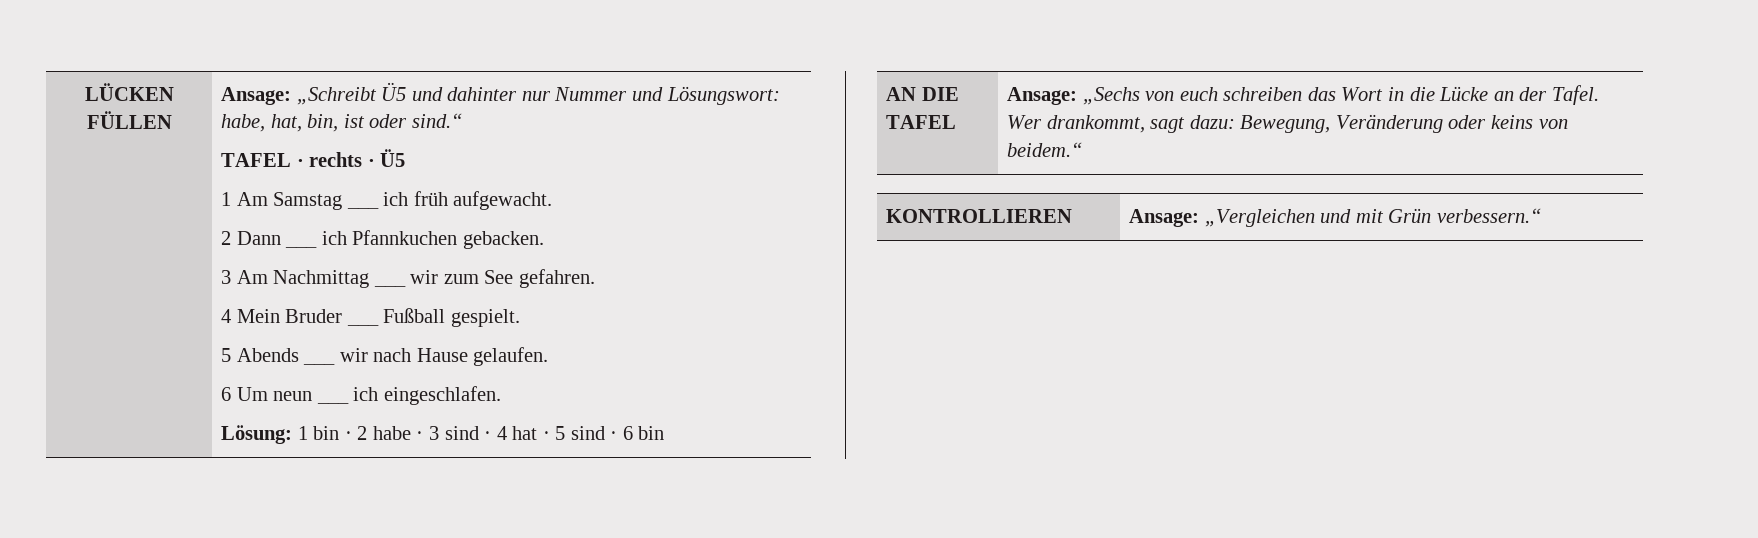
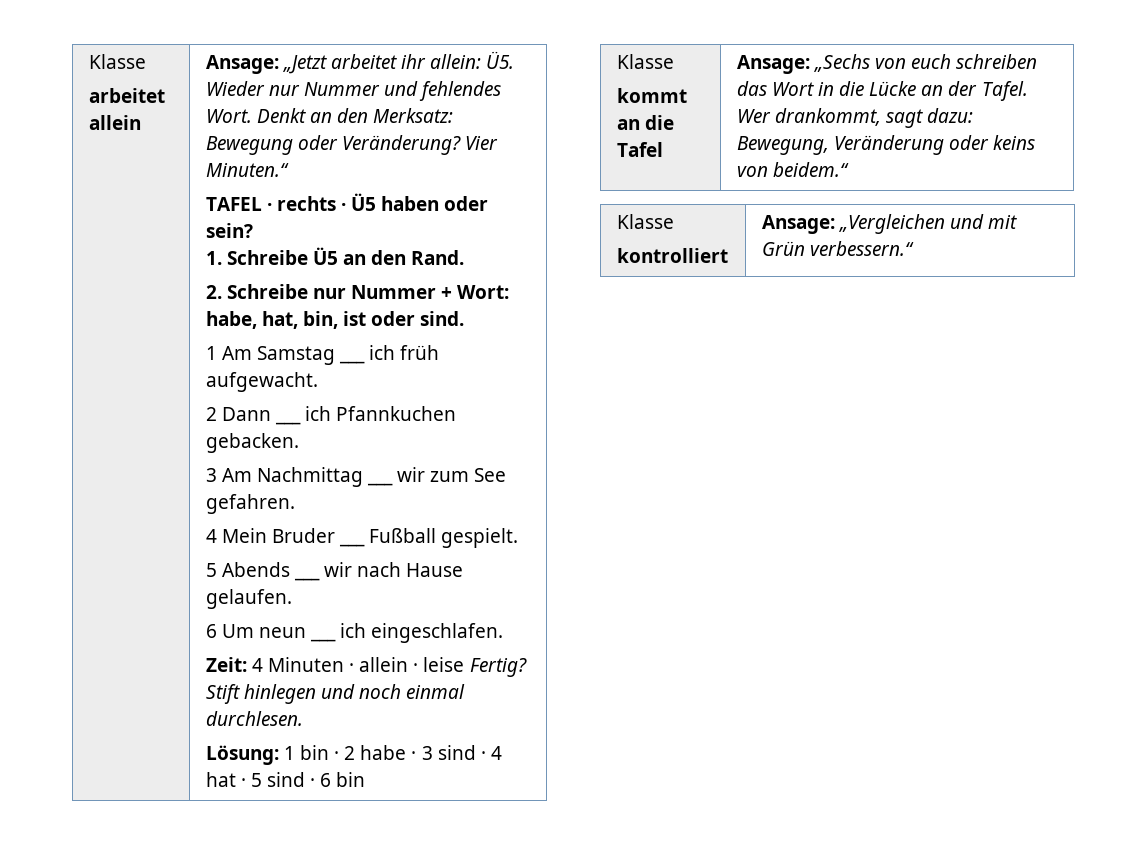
[85,83,174,101] [87,111,172,129] [221,82,780,105] [221,113,462,132] LÜCKEN FÜLLEN | Ansage: „Schreibt Ü5 und dahinter nur Nummer und Lösungswort: habe, hat, bin, ist oder sind.“ -> [88,54,146,69] [88,88,165,103] [88,115,141,130] [205,51,515,74] [205,81,502,101] [205,108,454,123] [205,135,499,155] [205,163,289,177] Klasse // arbeitet allein | Ansage: „Jetzt arbeitet ihr allein: Ü5. Wieder nur Nummer und fehlendes Wort. Denkt an den Merksatz: Bewegung oder Veränderung? Vier Minuten.“
(406, 158) none -> [381,196,489,211] [205,223,253,238] [205,247,465,265] [205,284,510,299] [205,311,465,329] haben oder sein? // 1. Schreibe Ü5 an den Rand. // 2. Schreibe nur Nummer + Wort: habe, hat, bin, ist oder sind.
(501, 395) none -> [205,657,527,677] [205,684,466,704] [205,711,303,726] // Zeit: 4 Minuten · allein · leise Fertig? Stift hinlegen und noch einmal durchlesen.
[886,87,959,101] [886,115,957,129] AN DIE TAFEL -> [616,54,674,69] [616,88,687,103] [616,115,674,130] [616,142,663,157] Klasse // kommt an die Tafel
[886,209,1073,223] KONTROLLIEREN -> [616,214,674,229] [616,248,728,263] Klasse // kontrolliert

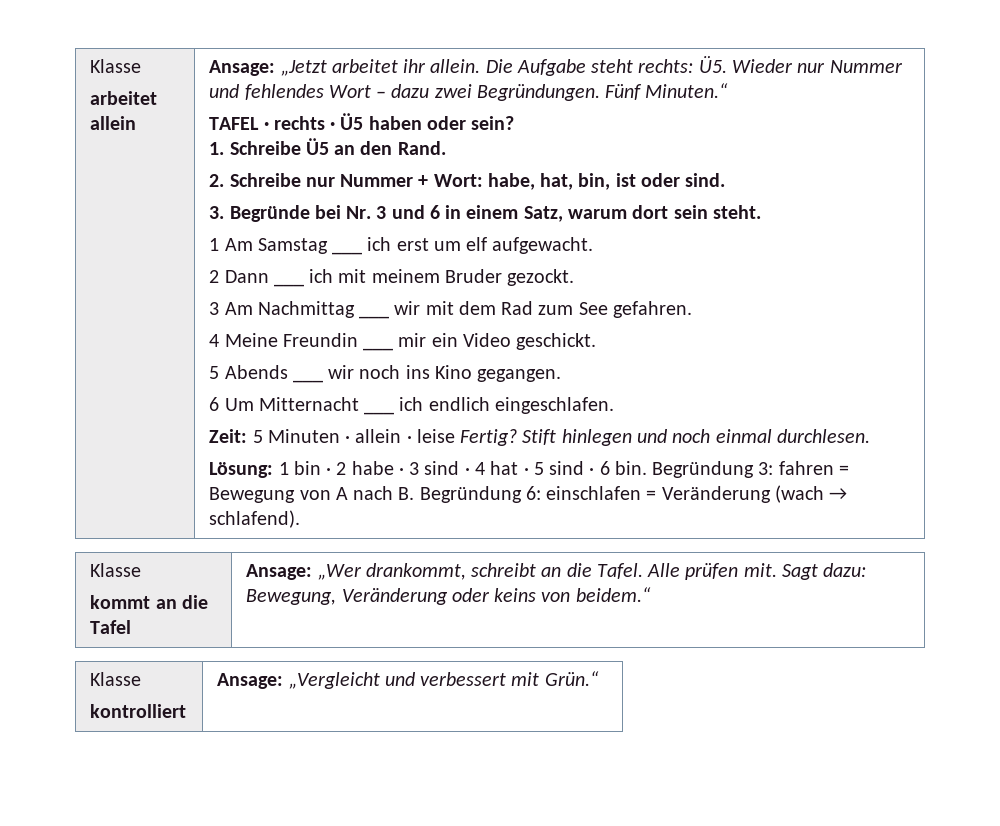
[430,54,482,69] allein: -> [430,59,694,76] allein. Die Aufgabe steht rechts:
[205,108,454,123] [205,135,499,155] Wort. Denkt an den Merksatz: Bewegung oder Veränderung? Vier -> [328,84,643,101] Wort – dazu zwei Begründungen. Fünf
(465, 318) none -> [209,205,761,222] // 3. Begründe bei Nr. 3 und 6 in einem Satz, warum dort sein steht.
[400,345,440,360] früh -> [396,237,488,251] erst um elf
[336,406,457,421] [205,433,299,453] Pfannkuchen gebacken. -> [338,269,575,286] mit meinem Bruder gezockt.
(426, 474) none -> [425,301,534,315] mit dem Rad
[221,528,335,543] [339,543,366,547] [369,528,519,548] Mein Bruder ___ Fußball gespielt. -> [224,333,358,347] [363,347,394,351] [398,333,597,350] Meine Freundin ___ mir ein Video geschickt.
[357,562,464,577] [205,589,292,609] nach Hause gelaufen. -> [359,365,562,382] noch ins Kino gegangen.
[258,627,306,638] [310,638,337,642] [340,623,367,638] neun ___ ich -> [258,397,359,411] [364,411,395,415] [399,397,490,411] Mitternacht ___ ich endlich
[251,658,263,672] 4 -> [252,430,263,443] 5
[336,772,366,787] bin -> [614,461,849,478] [209,485,848,503] [209,510,301,528] bin. Begründung 3: fahren = Bewegung von A nach B. Begründung 6: einschlafen = Veränderung (wach → schlafend).
[813,54,1038,72] [736,81,1028,101] [736,108,923,128] „Sechs von euch schreiben das Wort in die Lücke an der Tafel. Wer drankommt, sagt -> [317,563,818,580] „Wer drankommt, schreibt an die Tafel. Alle prüfen mit. Sagt
[838,214,1018,234] [761,241,914,256] „Vergleichen und mit Grün verbessern.“ -> [288,671,599,689] „Vergleicht und verbessert mit Grün.“

